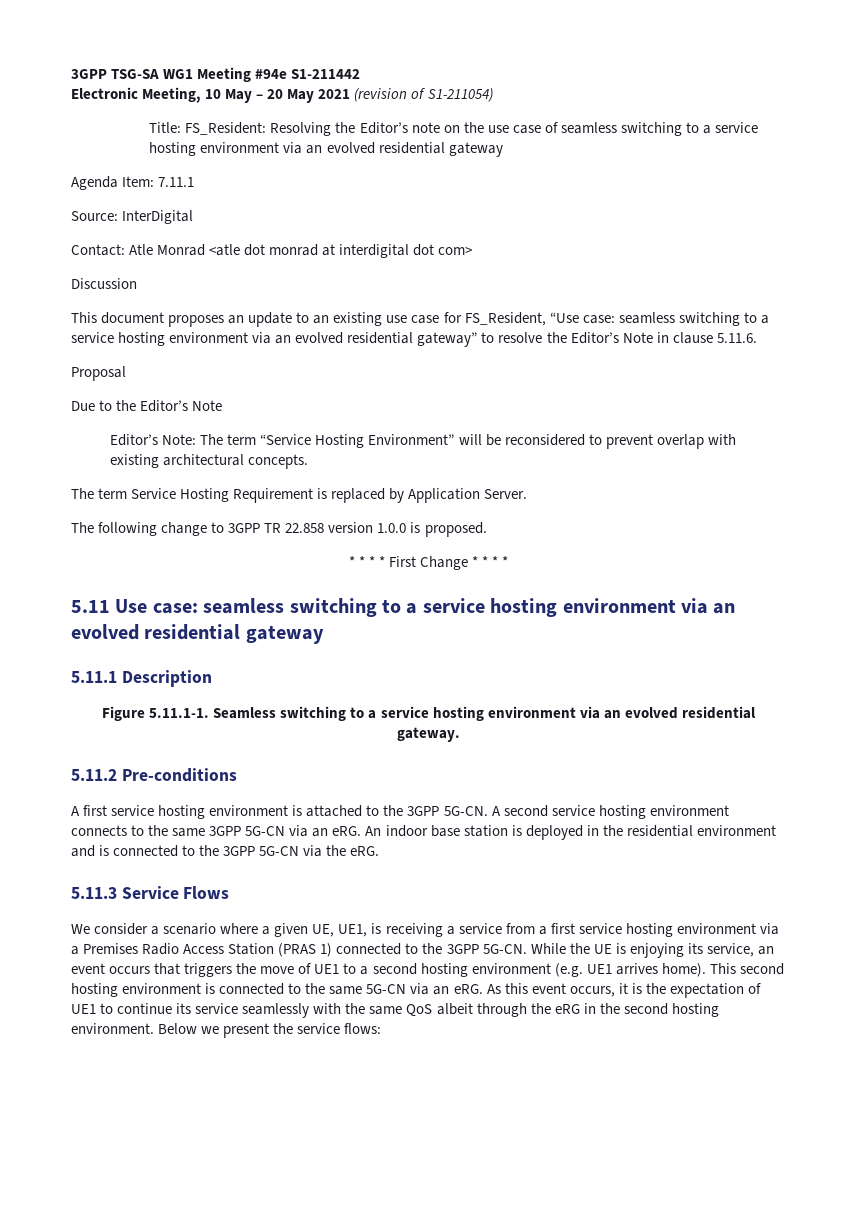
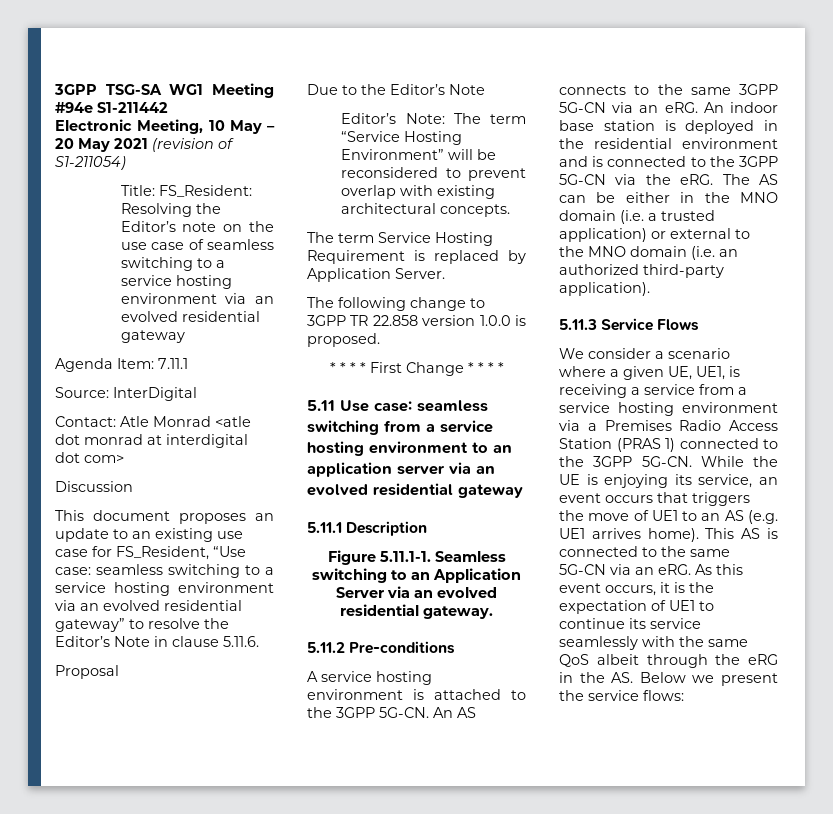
[382,598,676,617] to a service hosting environment -> [384,420,493,433] [307,441,512,456] [307,462,445,477] from a service hosting environment to an application server
[368,706,576,721] a service hosting environment -> [411,568,521,583] [336,587,384,598] an Application Server
[83,805,108,816] first -> (318, 676) none
[491,805,729,819] A second service hosting environment -> [433,707,476,718] An AS
(380, 851) none -> [722,174,778,185] [559,192,778,203] [559,210,715,224] [559,228,750,242] [559,246,738,260] [559,264,724,278] [559,282,650,296] The AS can be either in the MNO domain (i.e. a trusted application) or external to the MNO domain (i.e. an authorized third-party application).
[550,923,575,934] first -> (747, 391) none
[360,963,551,977] a second hosting environment -> [701,510,744,521] an AS
[739,963,784,975] [71,983,202,997] second hosting environment -> [741,528,761,539] AS
[623,1003,719,1017] [71,1023,154,1034] second hosting environment. -> [611,672,634,683] AS.

